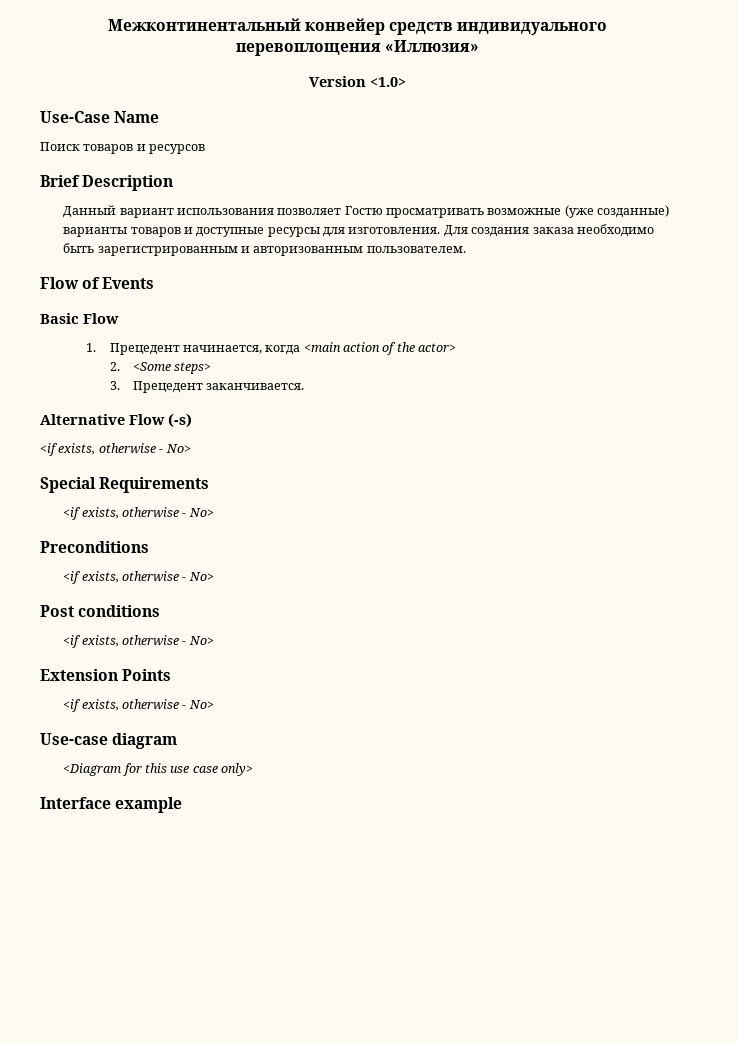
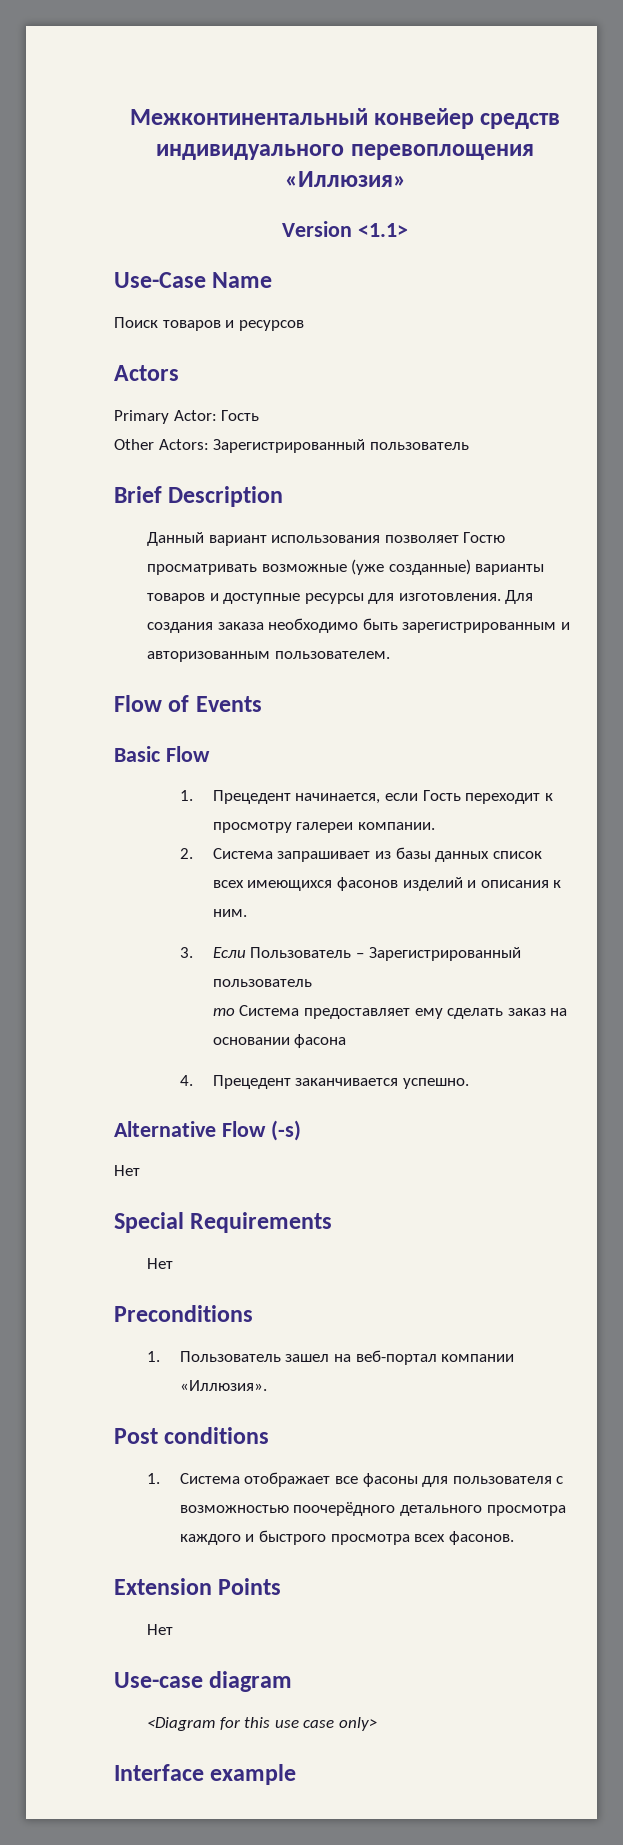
[370,77,406,87] <1.0> -> [357,223,408,237] <1.1>
(206, 149) none -> [114,365,179,381] [114,410,260,424] [114,439,469,453] // Actors // Primary Actor: Гость // Other Actors: Зарегистрированный пользователь
[265,342,457,355] [109,362,212,374] [109,381,305,393] [40,413,192,428] [40,443,191,456] [40,477,210,493] [63,507,214,520] [40,541,149,553] [63,571,214,584] [40,605,161,617] [63,635,214,648] [40,669,172,681] [63,699,214,712] когда <main action of the actor> // 2. <Some steps> // 3. Прецедент заканчивается. // Alternative Flow (-s) // <if exists, otherwise - No> // Special Requirements // <if exists, otherwise - No> // Preconditions // <if exists, otherwise - No> // Post conditions // <if exists, otherwise - No> // Extension Points // <if exists, otherwise - No> -> [384,790,553,804] [212,822,435,833] [179,847,542,862] [212,877,562,891] [212,909,247,917] [179,947,521,961] [212,979,312,987] [212,1005,568,1019] [212,1034,347,1048] [179,1075,469,1089] [114,1120,301,1141] [114,1165,140,1176] [114,1212,333,1233] [146,1258,173,1269] [114,1305,253,1322] [146,1350,515,1365] [179,1380,267,1391] [114,1427,270,1444] [146,1472,564,1487] [179,1502,566,1516] [179,1530,514,1545] [114,1578,282,1595] [146,1624,173,1635] если Гость переходит к просмотру галереи компании. // 2. Система запрашивает из базы данных список всех имеющихся фасонов изделий и описания к ним. // 3. Если Пользователь – Зарегистрированный пользователь // то Система предоставляет ему сделать заказ на основании фасона // 4. Прецедент заканчивается успешно. // Alternative Flow (-s) // Нет // Special Requirements // Нет // Preconditions // 1. Пользователь зашел на веб-портал компании «Иллюзия». // Post conditions // 1. Система отображает все фасоны для пользователя с возможностью поочерёдного детального просмотра каждого и быстрого просмотра всех фасонов. // Extension Points // Нет

